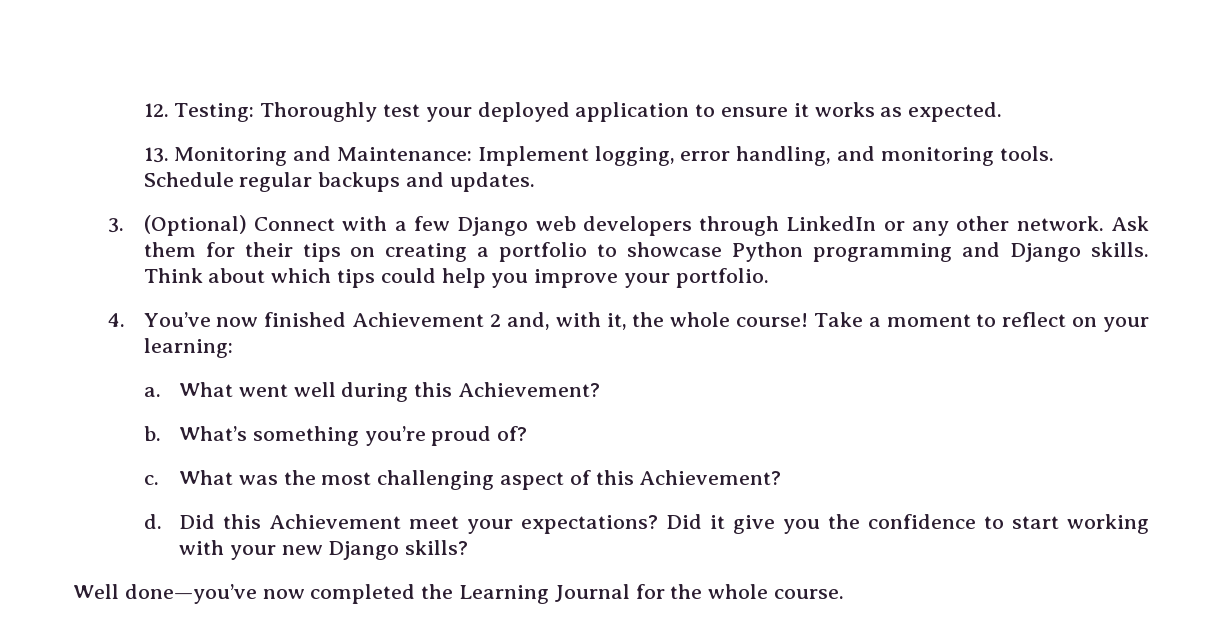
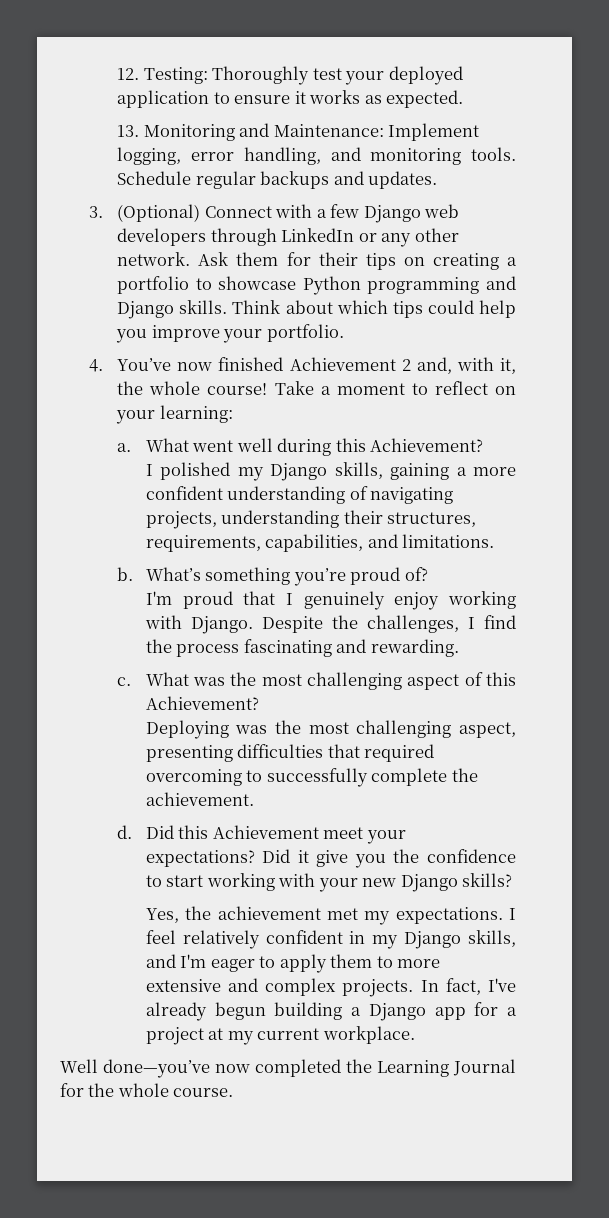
(600, 389) none -> [145,462,516,481] [145,486,454,504] [145,510,477,529] [145,534,495,552] // I polished my Django skills, gaining a more confident understanding of navigating projects, understanding their structures, requirements, capabilities, and limitations.
(528, 433) none -> [145,591,516,610] [144,615,516,634] [145,639,459,657] // I'm proud that I genuinely enjoy working with Django. Despite the challenges, I find the process fascinating and rewarding.
(782, 477) none -> [145,720,516,739] [145,744,435,762] [145,768,478,787] [145,792,254,806] // Deploying was the most challenging aspect, presenting difficulties that required overcoming to successfully complete the achievement.
(469, 547) none -> [145,906,516,925] [145,930,516,949] [145,954,441,973] [145,978,516,997] [145,1002,517,1021] [145,1026,415,1045] // Yes, the achievement met my expectations. I feel relatively confident in my Django skills, and I'm eager to apply them to more extensive and complex projects. In fact, I've already begun building a Django app for a project at my current workplace.

